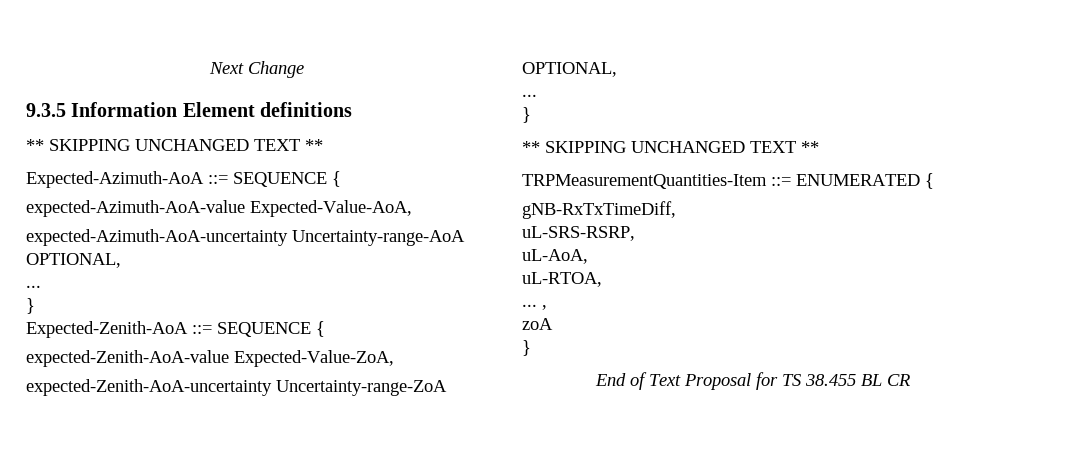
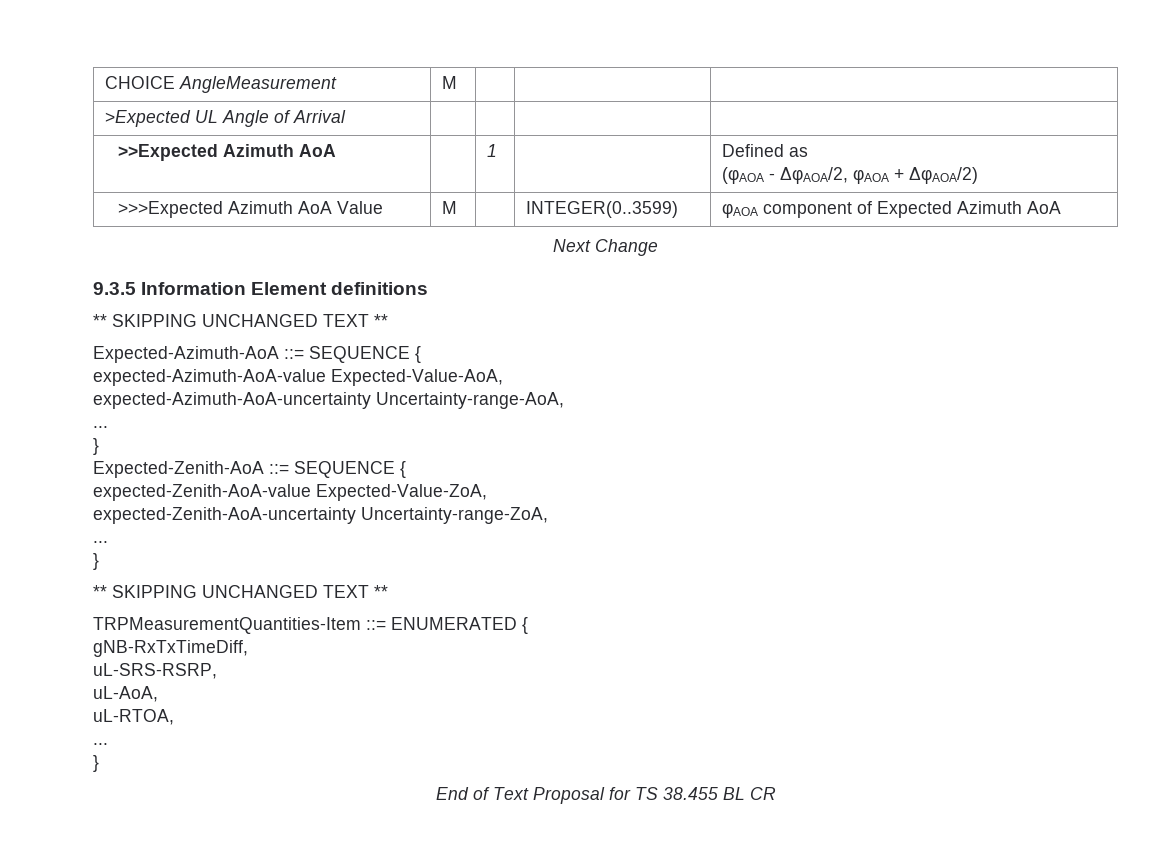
(209, 68) none -> [105,76,338,93] [442,76,458,89] [105,110,347,127] [118,144,337,161] [487,144,498,157] [722,144,809,157] [722,167,979,184] [118,201,384,218] [442,201,458,214] [526,201,679,218] [722,201,1062,218] CHOICE AngleMeasurement | M | | | // >Expected UL Angle of Arrival | | | | // >>Expected Azimuth AoA | | 1 | | Defined as // (φAOA - ΔφAOA/2, φAOA + ΔφAOA/2) // >>>Expected Azimuth AoA Value | M | | INTEGER(0..3599) | φAOA component of Expected Azimuth AoA //
[292,230,465,246] [26,253,121,268] Uncertainty-range-AoA OPTIONAL, -> [376,392,564,409] Uncertainty-range-AoA,
[276,380,447,396] [522,62,617,77] Uncertainty-range-ZoA OPTIONAL, -> [361,507,548,524] Uncertainty-range-ZoA,
[542,305,547,310] [522,318,553,330] , // zoA -> (108, 744) none

